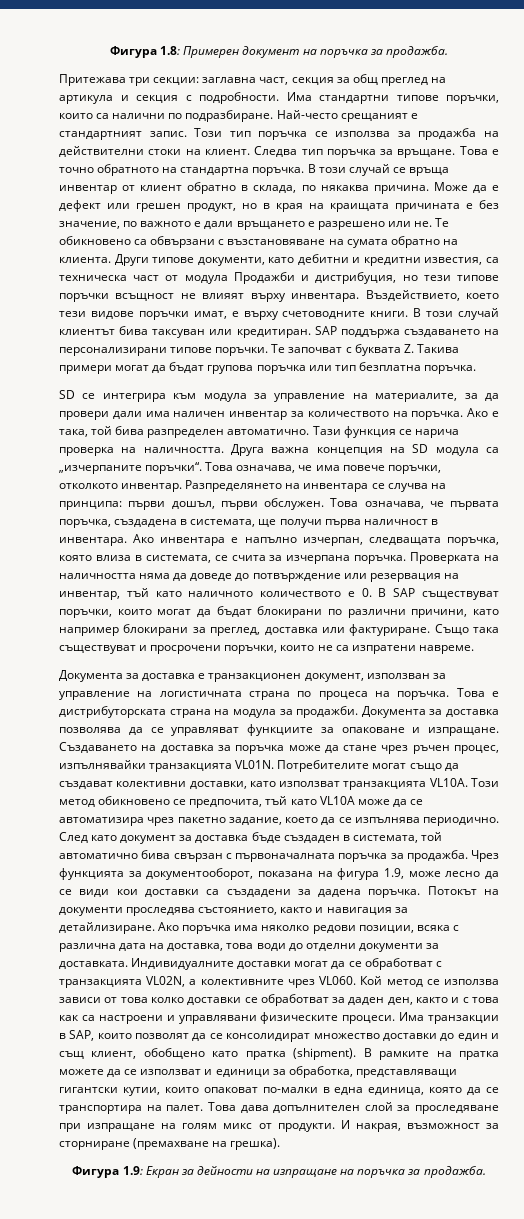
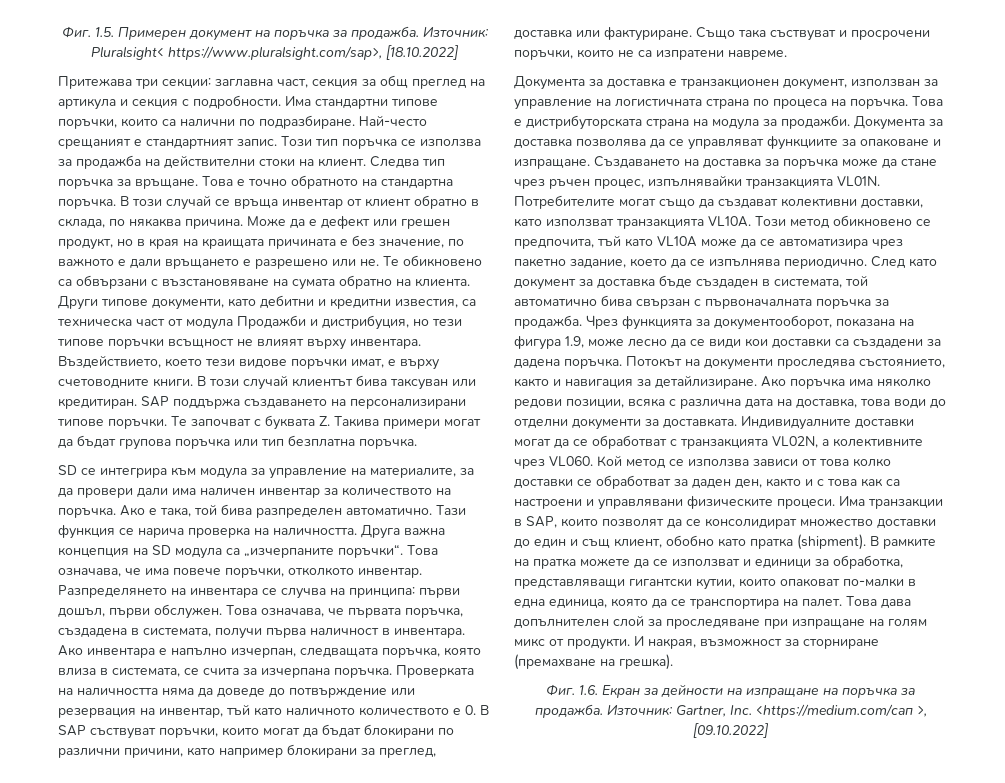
[110,46,181,58] Фигура 1.8: -> [61,26,114,38] Фиг. 1.5.
(448, 52) none -> [422,26,489,38] [91,45,459,60] Източник: Pluralsight< https://www.pluralsight.com/sap>, [18.10.2022]
[258,519,277,527] ще -> (211, 632) none
[421,591,499,600] съществуват -> [90,728,156,739] съствуват
[59,645,136,654] съществуват -> [770,30,836,41] съствуват
[143,1048,205,1059] обобщено -> [666,535,714,546] обобно
[72,1166,143,1178] Фигура 1.9: -> [546,684,598,696] Фиг. 1.6.
(486, 1172) none -> [606,704,927,718] [693,723,769,738] Източник: Gartner, Inc. <https://medium.com/сап >, [09.10.2022]

